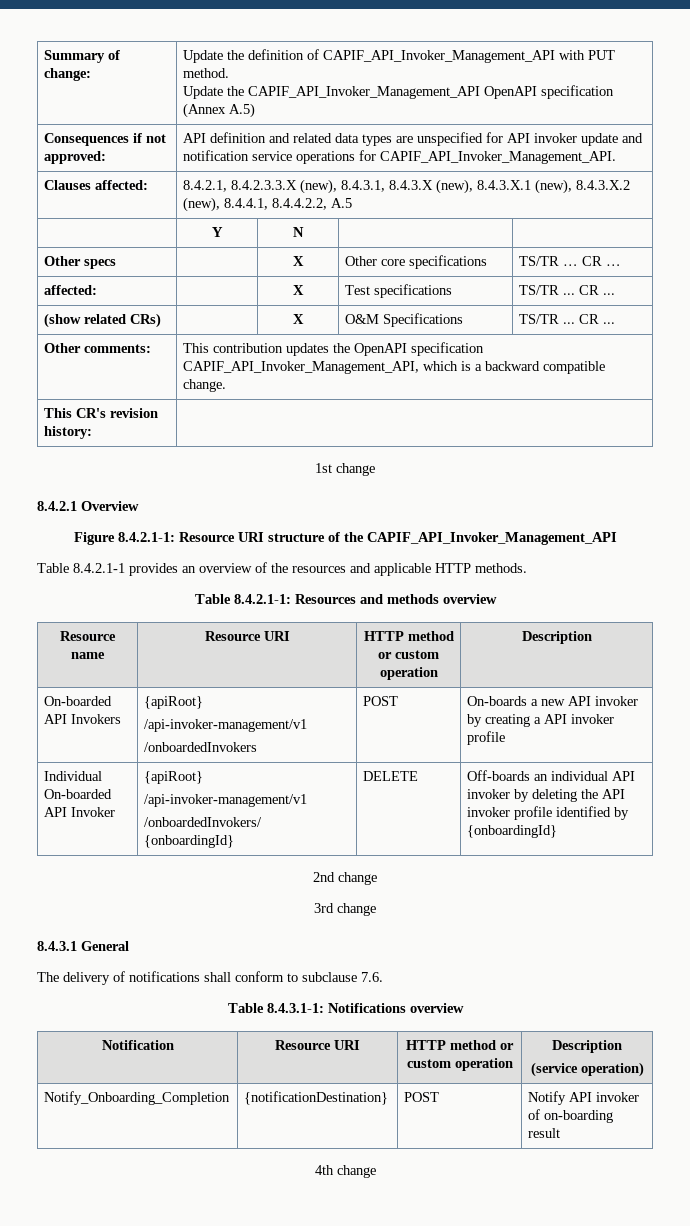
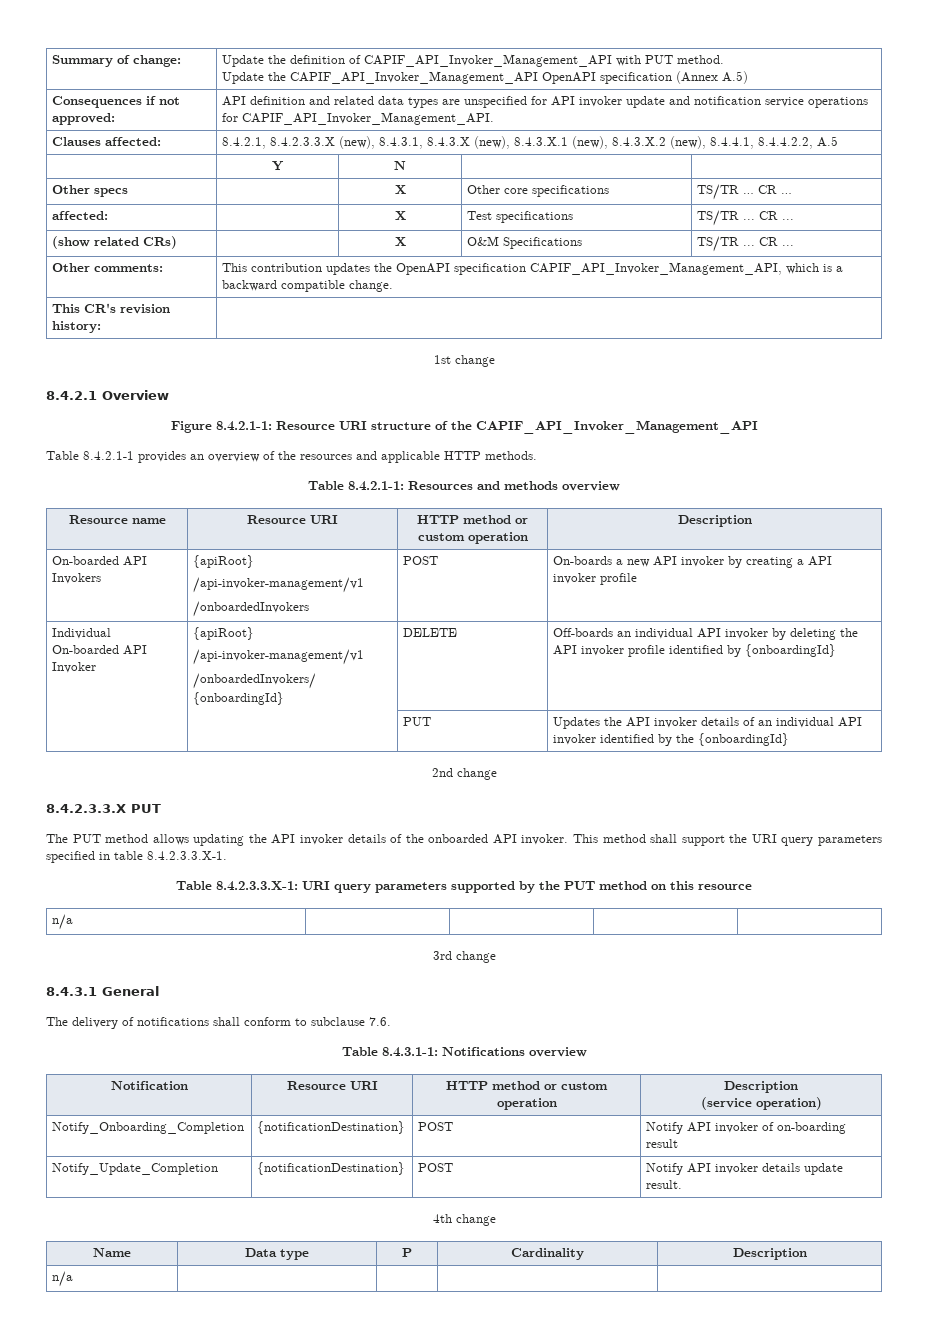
[313,872,377,885] // 2nd change -> [403,717,432,726] [553,717,863,729] [553,733,790,746] [431,768,497,780] [46,804,161,813] [46,834,882,846] [46,851,227,863] [176,881,752,893] [52,914,74,930] // | | PUT | Updates the API invoker details of an individual API invoker identified by the {onboardingId} // 2nd change // 8.4.2.3.3.X PUT // The PUT method allows updating the API invoker details of the onboarded API invoker. This method shall support the URI query parameters specified in table 8.4.2.3.3.X-1. // Table 8.4.2.3.3.X-1: URI query parameters supported by the PUT method on this resource // n/a | | | |
[314,1165,376,1178] // 4th change -> [52,1163,219,1175] [257,1162,406,1175] [418,1163,454,1172] [646,1163,844,1175] [646,1180,683,1189] [432,1214,496,1226] [93,1248,131,1257] [245,1248,309,1260] [402,1248,412,1257] [511,1248,584,1260] [732,1248,807,1260] [52,1271,74,1287] // Notify_Update_Completion | {notificationDestination} | POST | Notify API invoker details update result. // 4th change // Name | Data type | P | Cardinality | Description // n/a | | | |

